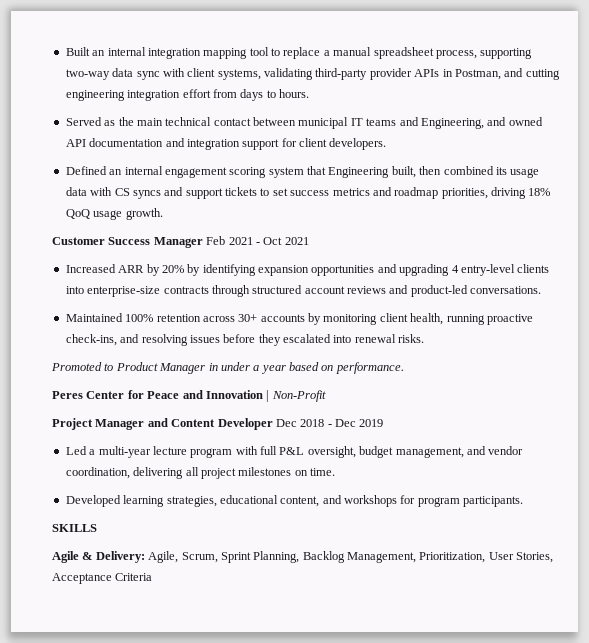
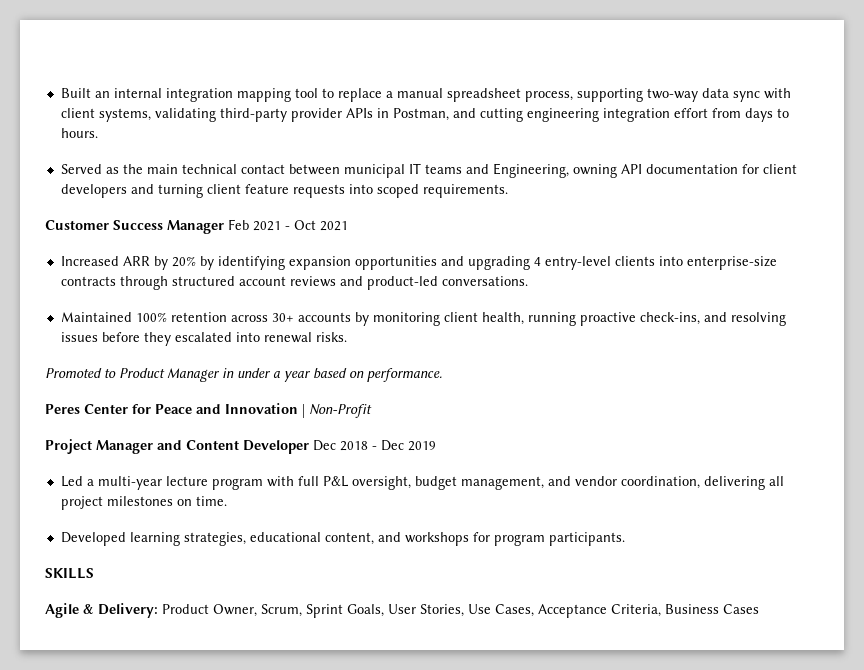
[487,117,543,126] [65,138,387,150] [65,166,540,178] [65,187,551,199] [65,208,163,220] and owned API documentation and integration support for client developers. // Defined an internal engagement scoring system that Engineering built, then combined its usage data with CS syncs and support tickets to set success metrics and roadmap priorities, driving 18% QoQ usage growth. -> [572,164,797,178] [60,184,508,198] owning API documentation for client developers and turning client feature requests into scoped requirements.
[148,551,554,563] [52,573,153,584] Agile, Scrum, Sprint Planning, Backlog Management, Prioritization, User Stories, Acceptance Criteria -> [162,604,759,618] Product Owner, Scrum, Sprint Goals, User Stories, Use Cases, Acceptance Criteria, Business Cases

